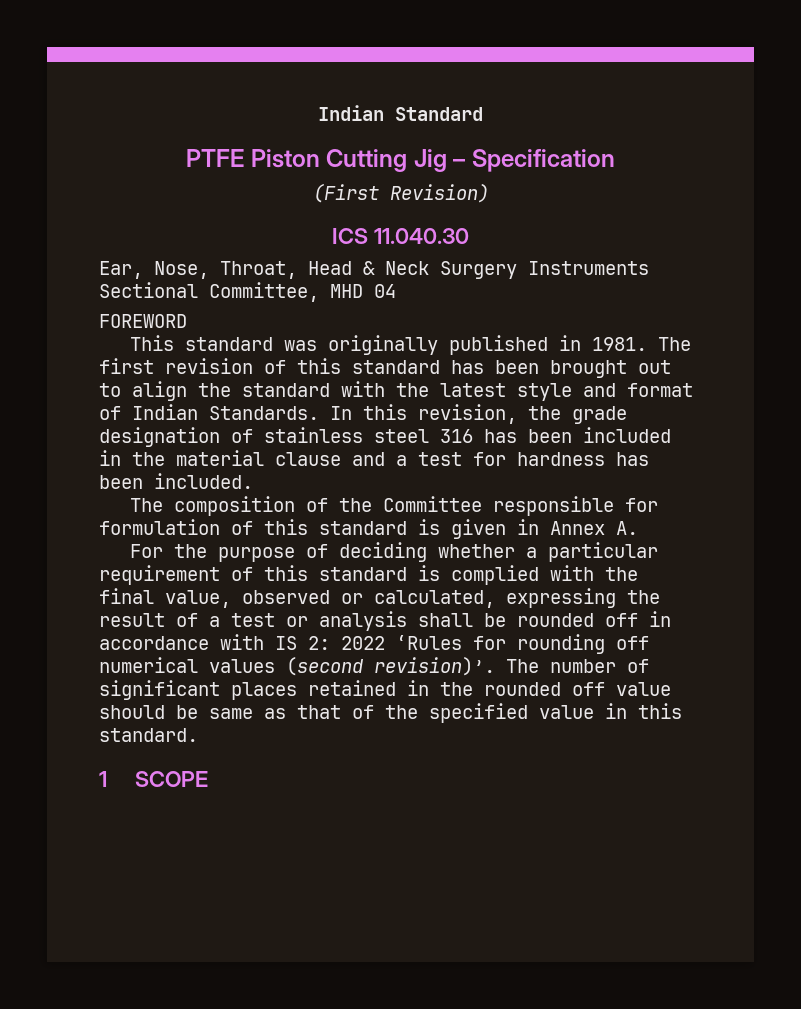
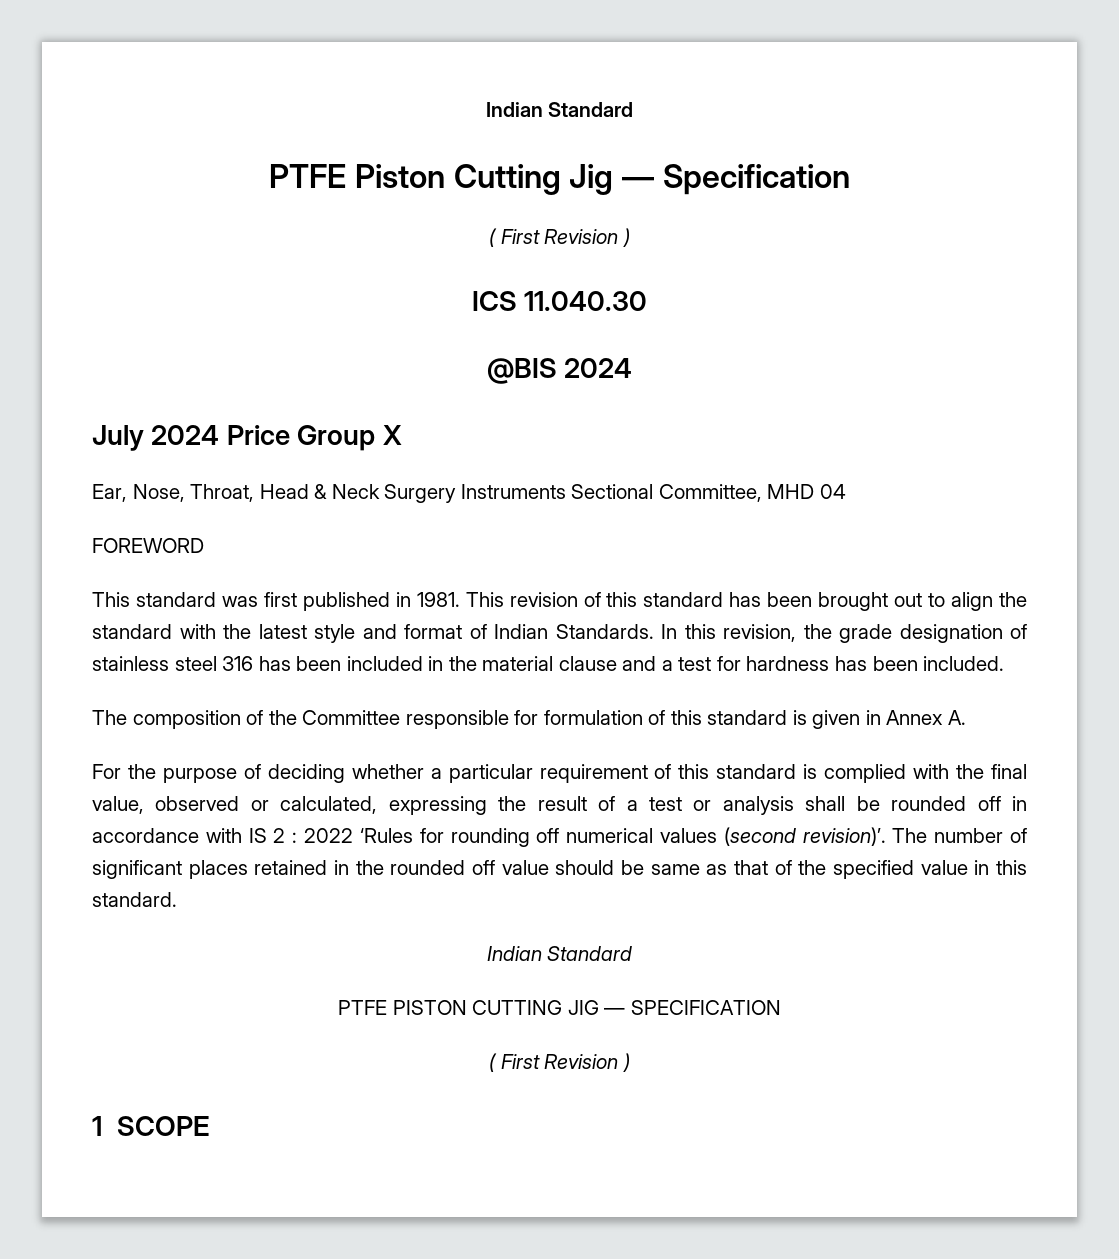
[453,159,466,167] – -> [621,177,654,188] —
[312,183,489,203] [332,228,469,244] (First Revision) // ICS 11.040.30 -> [489,228,630,247] [471,291,648,311] [486,358,633,384] [92,425,402,451] ( First Revision ) // ICS 11.040.30 // @BIS 2024 // July 2024 Price Group X
[327,335,438,355] originally -> [263,592,297,607] first
[657,337,691,351] [99,358,154,374] The first -> [465,592,504,607] This
[308,636,330,650] 2: -> [273,828,298,843] 2 :
(198, 735) none -> [486,946,633,961] [338,1000,781,1015] [489,1053,630,1072] // Indian Standard // PTFE PISTON CUTTING JIG — SPECIFICATION // ( First Revision )

